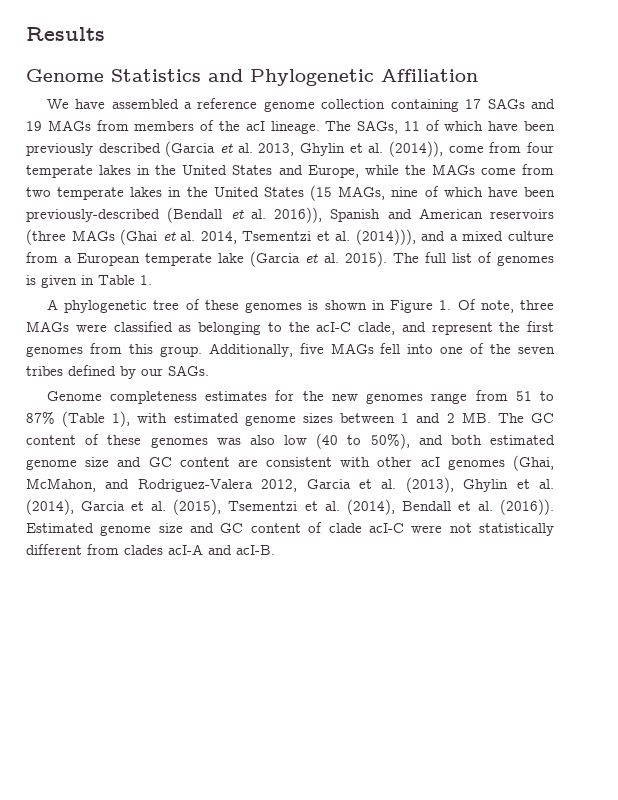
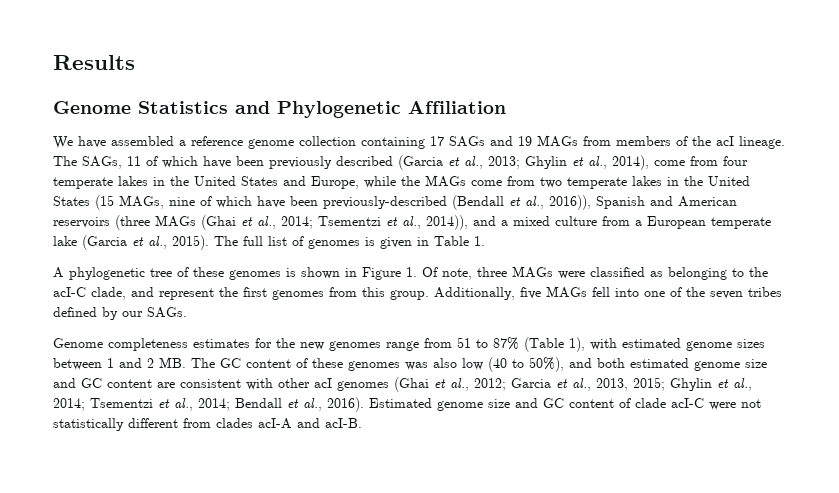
[237,141,444,157] al. 2013, Ghylin et al. (2014)), -> [464,155,649,170] al., 2013; Ghylin et al., 2014),
[250,209,266,219] al. -> [525,196,544,209] al.,
[180,229,416,245] al. 2014, Tsementzi et al. (2014))), -> [257,215,468,230] al., 2014; Tsementzi et al., 2014)),
[323,253,339,263] al. -> [148,236,167,249] al.,
[513,455,554,471] [26,477,554,493] [26,499,554,515] (Ghai, McMahon, and Rodriguez-Valera 2012, Garcia et al. (2013), Ghylin et al. (2014), Garcia et al. (2015), Tsementzi et al. (2014), Bendall et al. (2016)). -> [394,377,752,392] [53,397,364,412] (Ghai et al., 2012; Garcia et al., 2013, 2015; Ghylin et al., 2014; Tsementzi et al., 2014; Bendall et al., 2016).

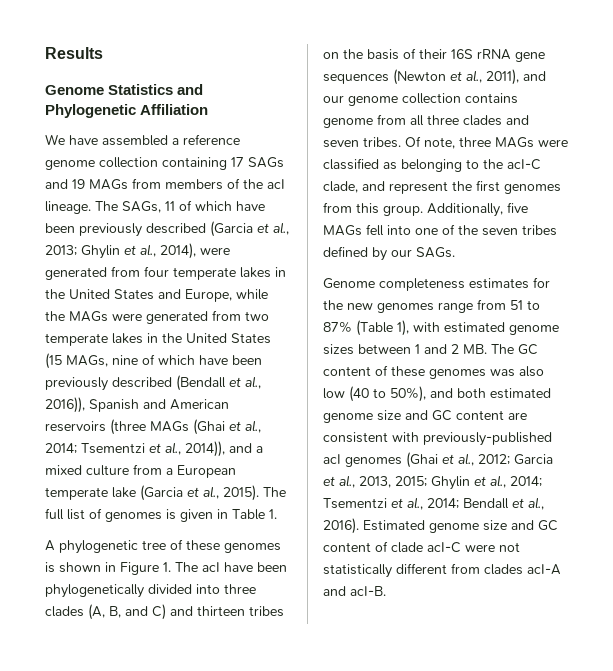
[654,160,685,166] come -> [200,247,230,255] [45,267,107,280] were generated
[471,180,502,186] come -> [112,311,208,324] were generated
[323,196,447,209] previously-described -> [45,377,172,391] previously described
(417, 272) none -> [175,562,287,572] [45,584,256,598] [45,604,284,620] [323,48,545,62] [323,69,546,85] [323,93,518,106] [323,114,529,128] [323,137,401,148] The acI have been phylogenetically divided into three clades (A, B, and C) and thirteen tribes on the basis of their 16S rRNA gene sequences (Newton et al., 2011), and our genome collection contains genome from all three clades and seven tribes.
[278,378,310,388] other -> [423,432,552,446] previously-published

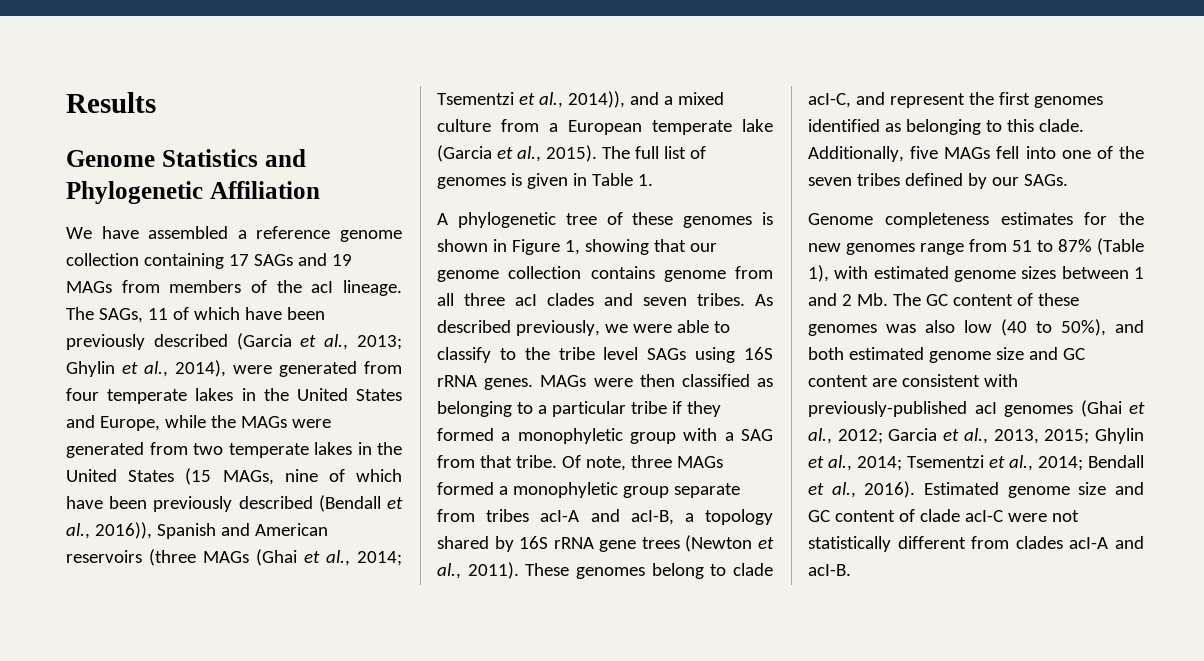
[163,562,287,572] [45,584,256,598] [45,604,284,620] [323,48,545,62] [323,69,546,85] 1. The acI have been phylogenetically divided into three clades (A, B, and C) and thirteen tribes on the basis of their 16S rRNA gene sequences (Newton et al., 2011), and -> [564,239,686,255] 1, showing that
(459, 120) none -> [515,294,537,306] acI
[405,136,568,149] [323,158,541,172] [323,181,358,193] Of note, three MAGs were classified as belonging to the acI-C clade, -> [755,294,773,306] [437,320,730,336] [437,347,773,363] [437,374,773,390] [437,401,721,417] [437,428,773,444] [437,455,723,471] [437,482,740,498] [437,509,773,525] [437,535,774,552] [437,562,773,579] [808,93,851,108] As described previously, we were able to classify to the tribe level SAGs using 16S rRNA genes. MAGs were then classified as belonging to a particular tribe if they formed a monophyletic group with a SAG from that tribe. Of note, three MAGs formed a monophyletic group separate from tribes acI-A and acI-B, a topology shared by 16S rRNA gene trees (Newton et al., 2011). These genomes belong to clade acI-C,
[323,202,423,216] from this group. -> [808,119,1084,135] identified as belonging to this clade.
[463,344,487,354] MB. -> [856,293,888,306] Mb.

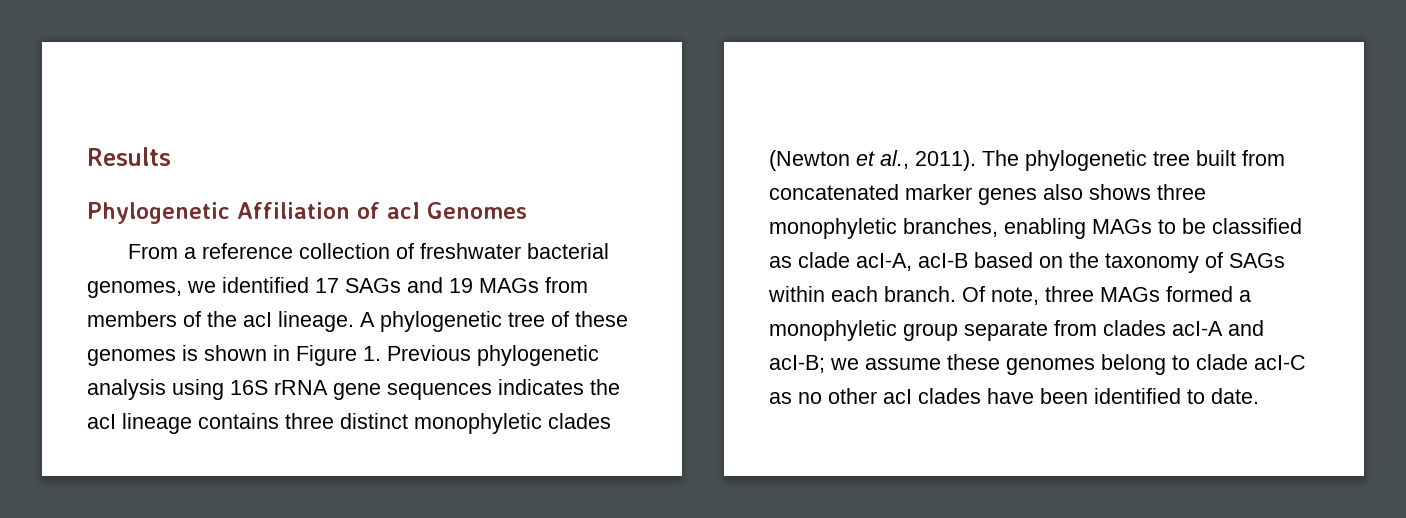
[66,149,306,167] Genome Statistics and -> (171, 156) none
[66,226,402,242] [66,253,224,269] // We have assembled a reference genome collection containing -> [357,202,527,219] [127,243,609,259] [87,277,309,298] of acI Genomes // From a reference collection of freshwater bacterial genomes, we identified
[66,307,325,323] [66,333,402,350] [66,360,402,377] [66,388,402,404] [66,415,331,431] [66,442,402,458] [66,468,403,485] [66,495,403,512] [66,522,328,539] [66,549,402,566] [437,91,724,108] [437,119,773,135] [437,145,706,162] [437,173,653,189] The SAGs, 11 of which have been previously described (Garcia et al., 2013; Ghylin et al., 2014), were generated from four temperate lakes in the United States and Europe, while the MAGs were generated from two temperate lakes in the United States (15 MAGs, nine of which have been previously described (Bendall et al., 2016)), Spanish and American reservoirs (three MAGs (Ghai et al., 2014; Tsementzi et al., 2014)), and a mixed culture from a European temperate lake (Garcia et al., 2015). The full list of genomes is given in Table 1. // -> (354, 321) none
[564,239,717,255] [437,266,773,282] [437,293,773,306] [437,320,730,336] [437,347,773,363] [437,374,773,390] [437,401,721,417] [437,428,773,444] [437,455,557,468] 1, showing that our genome collection contains genome from all three acI clades and seven tribes. As described previously, we were able to classify to the tribe level SAGs using 16S rRNA genes. MAGs were then classified as belonging to a particular tribe if they formed a monophyletic group with a SAG from that tribe. -> [363,345,599,366] [87,379,620,400] [87,413,611,434] [769,150,1285,171] [769,184,1206,205] [769,218,1302,239] [769,252,1285,273] [768,286,956,302] 1. Previous phylogenetic analysis using 16S rRNA gene sequences indicates the acI lineage contains three distinct monophyletic clades (Newton et al., 2011). The phylogenetic tree built from concatenated marker genes also shows three monophyletic branches, enabling MAGs to be classified as clade acI-A, acI-B based on the taxonomy of SAGs within each branch.
[486,509,773,525] [437,535,774,552] [437,562,773,579] [808,92,1103,108] [808,119,1084,135] [808,146,1144,162] [808,173,1068,189] [808,212,1144,228] [808,238,1144,255] [808,265,1144,282] [808,293,1079,306] [808,319,1144,336] [808,347,1085,363] [808,374,1018,387] [808,400,1145,417] [808,428,1144,444] [808,455,1144,471] [808,481,1144,498] [808,509,1079,522] [808,536,1144,552] [808,564,851,576] tribes acI-A and acI-B, a topology shared by 16S rRNA gene trees (Newton et al., 2011). These genomes belong to clade acI-C, and represent the first genomes identified as belonging to this clade. Additionally, five MAGs fell into one of the seven tribes defined by our SAGs. // Genome completeness estimates for the new genomes range from 51 to 87% (Table 1), with estimated genome sizes between 1 and 2 Mb. The GC content of these genomes was also low (40 to 50%), and both estimated genome size and GC content are consistent with previously-published acI genomes (Ghai et al., 2012; Garcia et al., 2013, 2015; Ghylin et al., 2014; Tsementzi et al., 2014; Bendall et al., 2016). Estimated genome size and GC content of clade acI-C were not statistically different from clades acI-A and acI-B. -> [1103,320,1264,336] [769,354,1306,375] [769,388,1259,404] clades acI-A and acI-B; we assume these genomes belong to clade acI-C as no other acI clades have been identified to date.

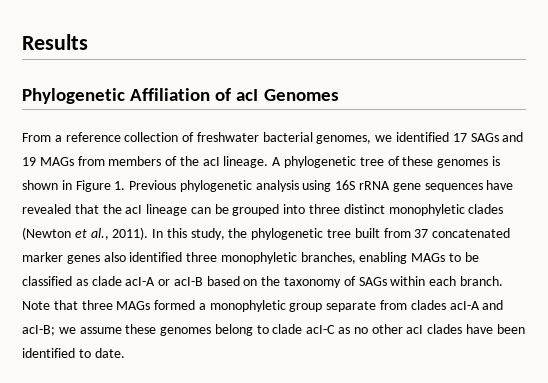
[498,379,620,395] [87,413,279,434] indicates the acI lineage contains -> [486,180,514,190] [22,204,306,216] have revealed that the acI lineage can be grouped into
[982,150,1019,166] The -> [152,228,248,240] In this study, the
(1285, 158) none -> [414,229,429,238] 37
[1089,184,1151,200] shows -> [129,252,183,262] identified
[856,253,912,271] acI-A, -> [125,277,171,286] acI-A or
[962,286,1039,305] Of note, -> [22,300,78,310] Note that

